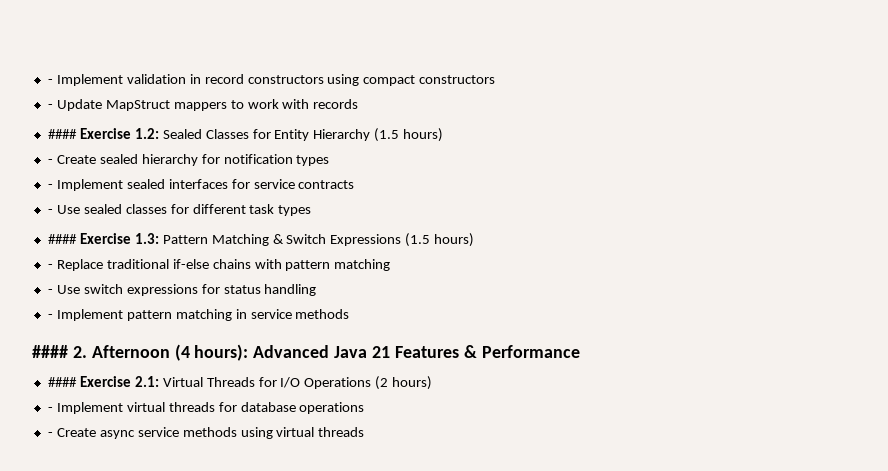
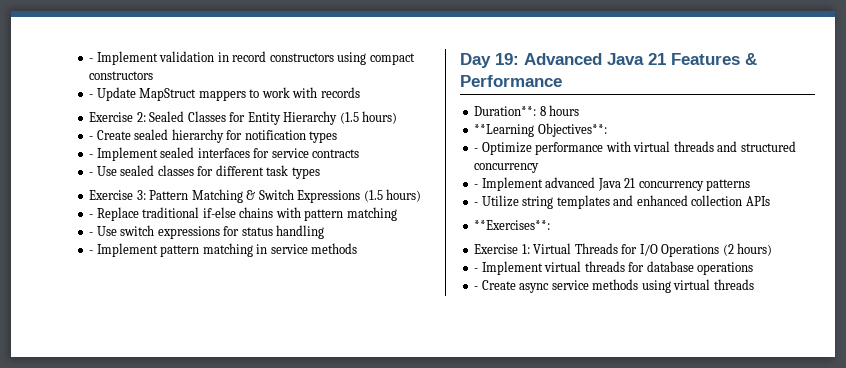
[47,128,159,139] #### Exercise 1.2: -> [89,112,146,122] Exercise 2:
[47,233,159,244] #### Exercise 1.3: -> [89,190,146,200] Exercise 3:
[32,344,249,361] #### 2. Afternoon (4 hours): -> [460,53,519,68] Day 19:
[47,376,159,387] #### Exercise 2.1: -> [474,105,580,116] [474,123,607,137] [474,141,796,155] [474,163,540,173] [474,177,751,191] [474,195,770,209] [474,220,551,230] [474,244,530,254] Duration**: 8 hours // **Learning Objectives**: // - Optimize performance with virtual threads and structured concurrency // - Implement advanced Java 21 concurrency patterns // - Utilize string templates and enhanced collection APIs // **Exercises**: // Exercise 1:

